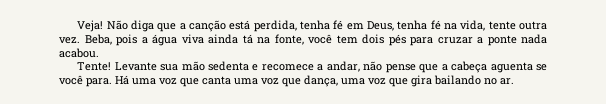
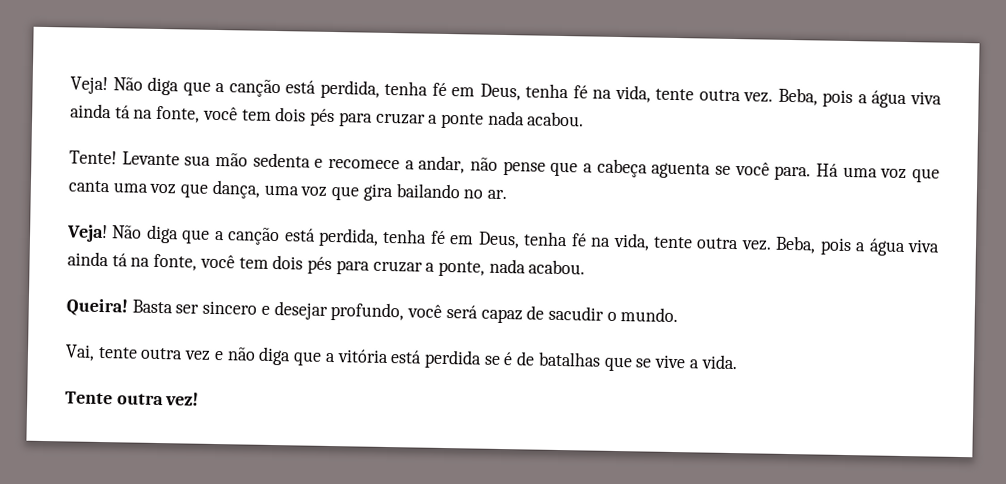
(514, 81) none -> [66,224,940,257] [67,251,586,277] [66,298,679,324] [65,344,738,372] [65,391,200,406] // Veja! Não diga que a canção está perdida, tenha fé em Deus, tenha fé na vida, tente outra vez. Beba, pois a água viva ainda tá na fonte, você tem dois pés para cruzar a ponte, nada acabou. // Queira! Basta ser sincero e desejar profundo, você será capaz de sacudir o mundo. // Vai, tente outra vez e não diga que a vitória está perdida se é de batalhas que se vive a vida. // Tente outra vez!

